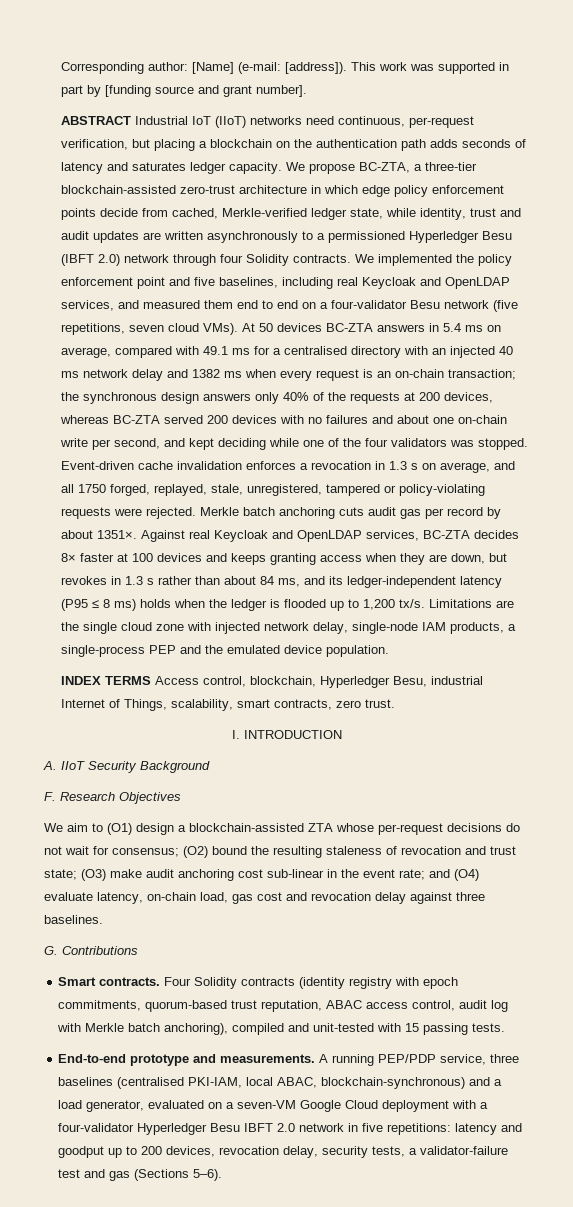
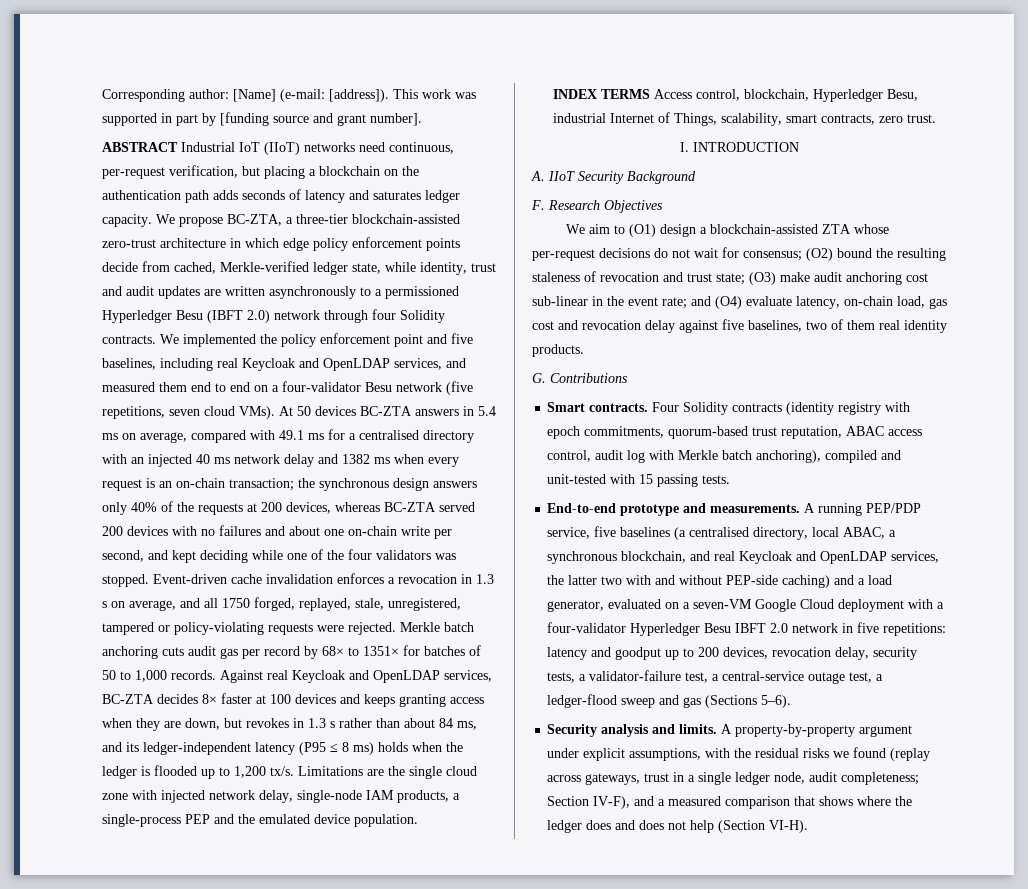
[60,530,137,539] about 1351×. -> [321,645,481,656] [101,670,216,682] 68× to 1351× for batches of 50 to 1,000 records.
[456,892,485,901] [44,915,103,924] three baselines. -> [722,319,947,333] [532,344,584,357] five baselines, two of them real identity products.
[490,1054,520,1063] [58,1077,466,1089] three baselines (centralised PKI-IAM, local ABAC, blockchain-synchronous) -> [594,526,897,540] [547,551,940,564] [547,575,831,588] five baselines (a centralised directory, local ABAC, a synchronous blockchain, and real Keycloak and OpenLDAP services, the latter two with and without PEP-side caching)
[58,1169,223,1181] test and gas (Sections 5–6). -> [685,671,884,684] [547,694,792,708] [547,724,913,737] [547,747,931,761] [547,772,920,785] [547,796,913,809] [547,820,809,833] test, a central-service outage test, a ledger-flood sweep and gas (Sections 5–6). // Security analysis and limits. A property-by-property argument under explicit assumptions, with the residual risks we found (replay across gateways, trust in a single ledger node, audit completeness; Section IV-F), and a measured comparison that shows where the ledger does and does not help (Section VI-H).

